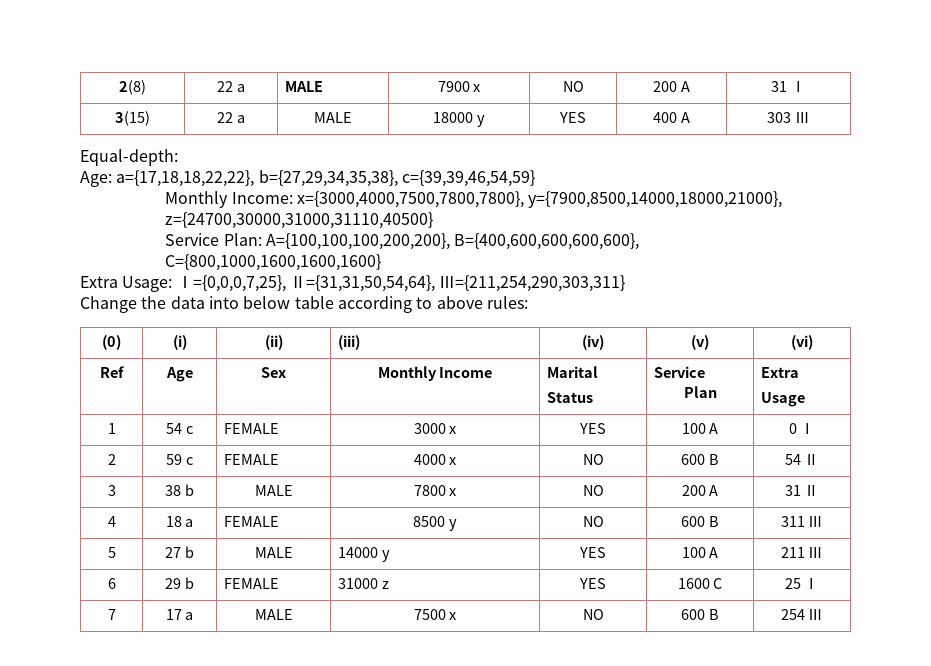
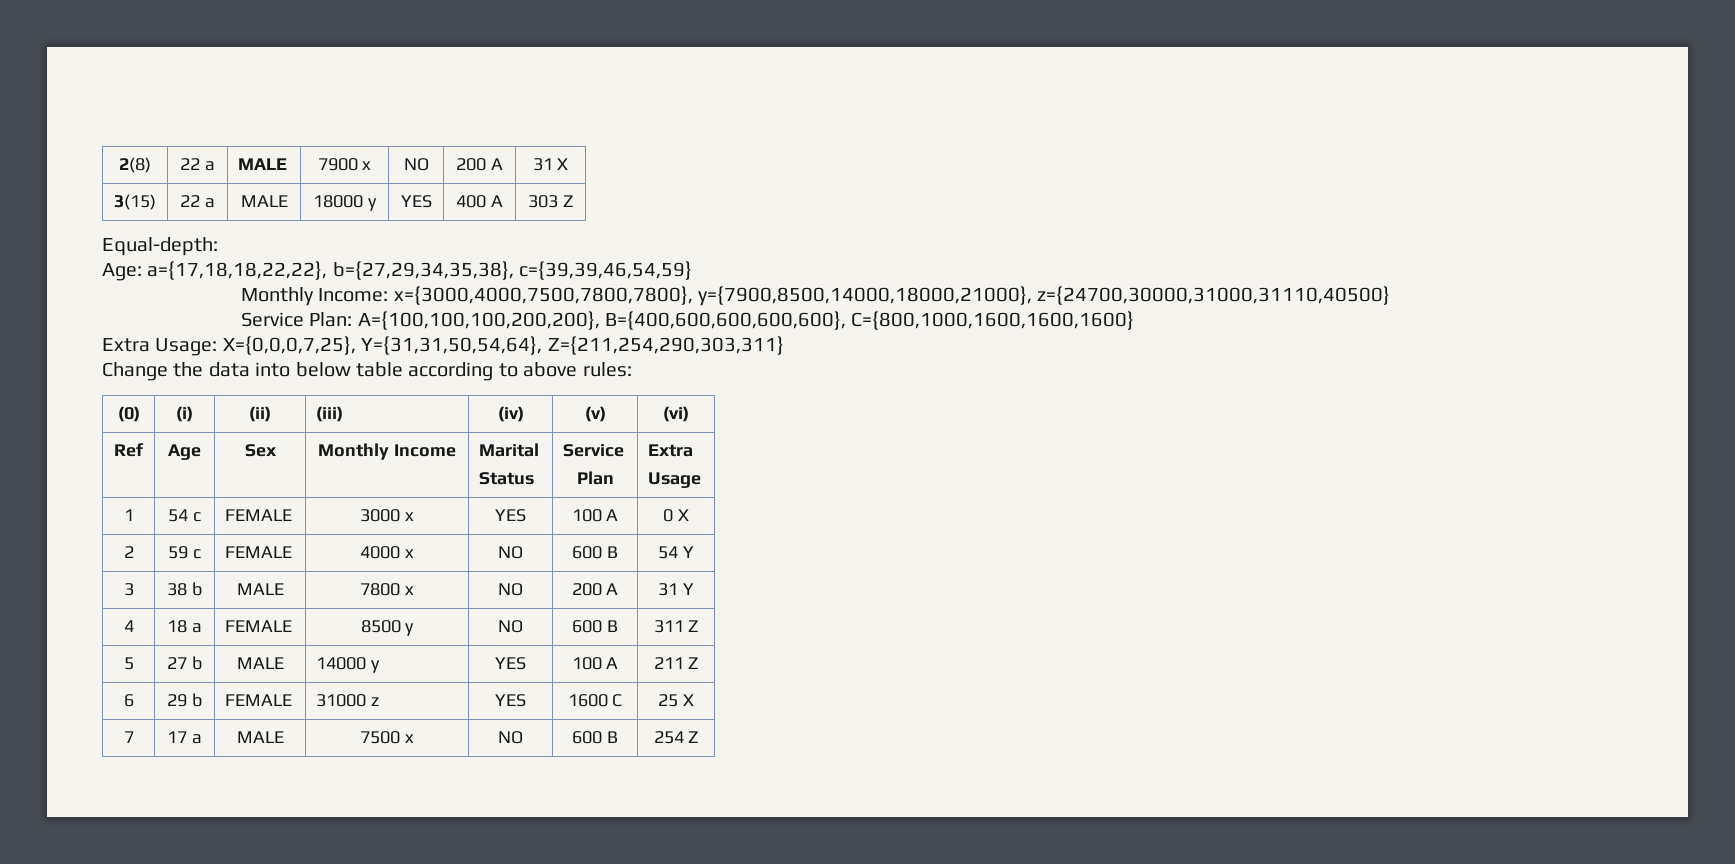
[790,81,806,92] Ⅰ -> [557,158,569,170] X
[794,112,810,123] Ⅲ -> [562,195,573,207] Z
[176,275,626,292] Ⅰ={0,0,0,7,25}, Ⅱ={31,31,50,54,64}, Ⅲ={211,254,290,303,311} -> [222,336,784,355] X={0,0,0,7,25}, Y={31,31,50,54,64}, Z={211,254,290,303,311}
[800,423,816,434] Ⅰ -> [677,509,689,521] X
[804,454,820,465] Ⅱ -> [682,546,694,558] Y
[804,485,820,496] Ⅱ -> [682,583,694,595] Y
[808,516,824,527] Ⅲ -> [688,620,699,632] Z
[808,547,824,558] Ⅲ -> [688,657,699,669] Z
[804,578,820,589] Ⅰ -> [682,694,694,706] X
[808,609,824,620] Ⅲ -> [688,731,699,743] Z

